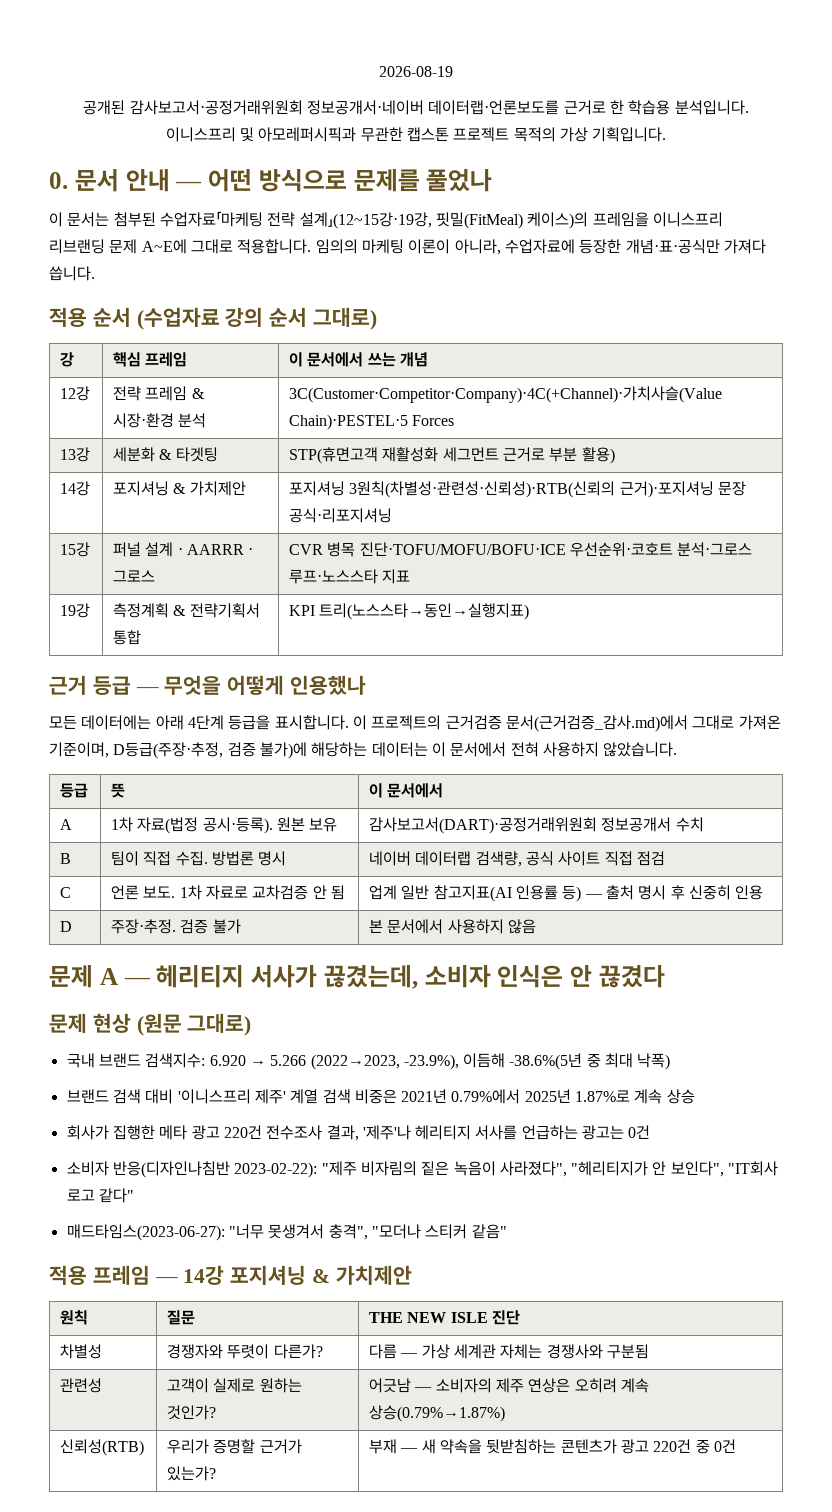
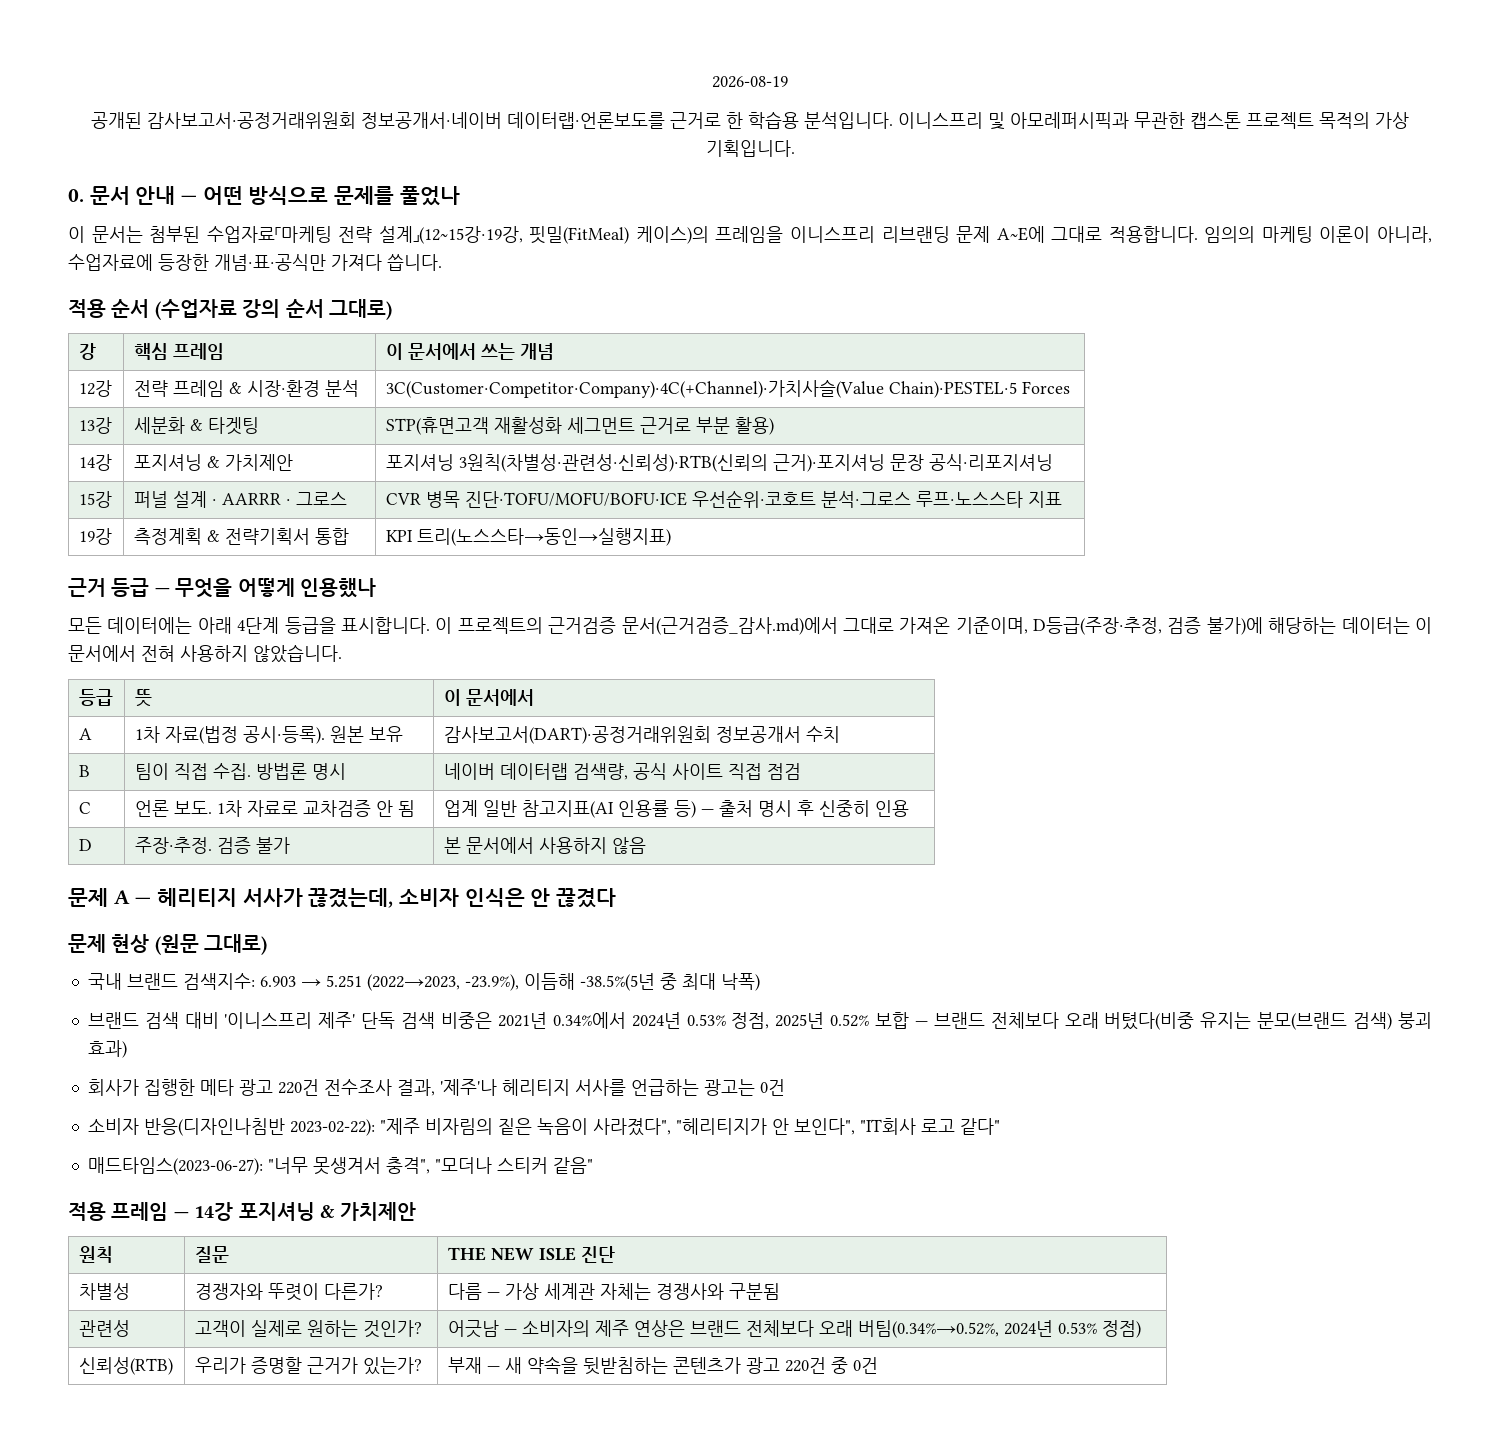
[209,1055,307,1066] 6.920 → 5.266 -> [259,975,362,988] 6.903 → 5.251
[509,1053,583,1070] -38.6%(5년 -> [579,973,655,991] -38.5%(5년
[290,1089,319,1104] 계열 -> [361,1012,396,1029] 단독
[451,1089,695,1104] 0.79%에서 2025년 1.87%로 계속 상승 -> [552,1012,1433,1030] [87,1040,127,1058] 0.34%에서 2024년 0.53% 정점, 2025년 0.52% 보합 — 브랜드 전체보다 오래 버텼다(비중 유지는 분모(브랜드 검색) 붕괴 효과)
[574,1378,650,1393] [369,1405,506,1422] 오히려 계속 상승(0.79%→1.87%) -> [689,1320,1141,1338] 브랜드 전체보다 오래 버팀(0.34%→0.52%, 2024년 0.53% 정점)

